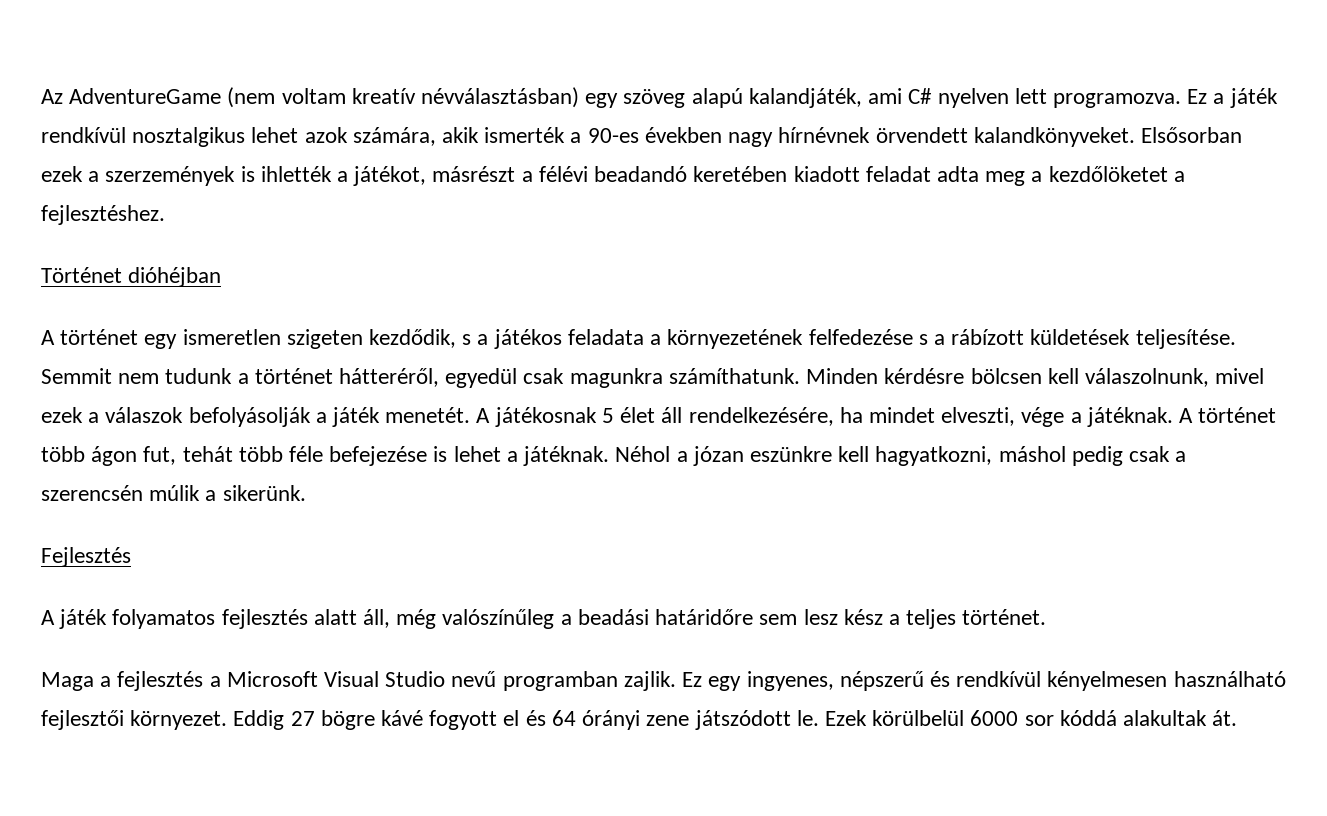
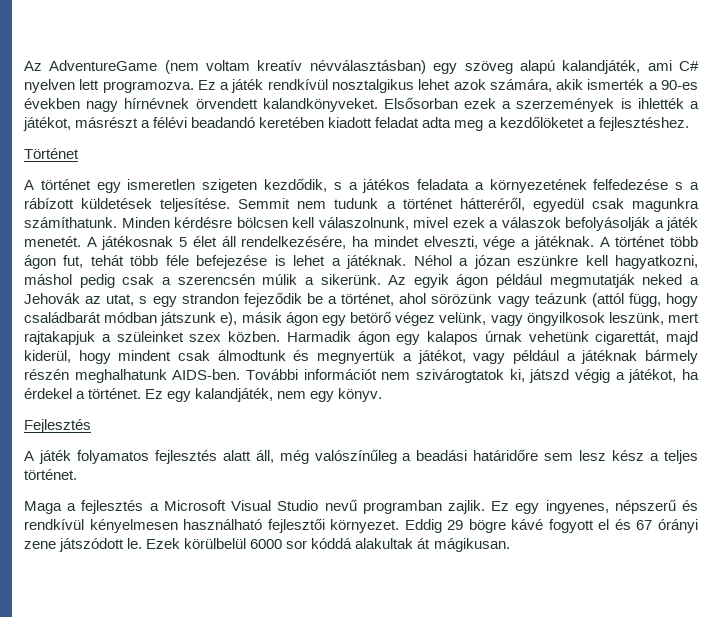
[128,267,222,287] dióhéjban -> (79, 153) none
(306, 493) none -> [388,274,699,288] [24,292,698,307] [24,311,699,326] [24,331,698,345] [24,350,699,364] [24,369,699,383] [24,388,383,402] Az egyik ágon például megmutatják neked a Jehovák az utat, s egy strandon fejeződik be a történet, ahol sörözünk vagy teázunk (attól függ, hogy családbarát módban játszunk e), másik ágon egy betörő végez velünk, vagy öngyilkosok leszünk, mert rajtakapjuk a szüleinket szex közben. Harmadik ágon egy kalapos úrnak vehetünk cigarettát, majd kiderül, hogy mindent csak álmodtunk és megnyertük a játékot, vagy például a játéknak bármely részén meghalhatunk AIDS-ben. További információt nem szivárogtatok ki, játszd végig a játékot, ha érdekel a történet. Ez egy kalandjáték, nem egy könyv.
[290,711,315,726] 27 -> [447,520,464,530] 29
[551,710,576,726] 64 -> [636,520,653,530] 67
[1212,710,1238,726] át. -> [417,538,510,552] át mágikusan.

